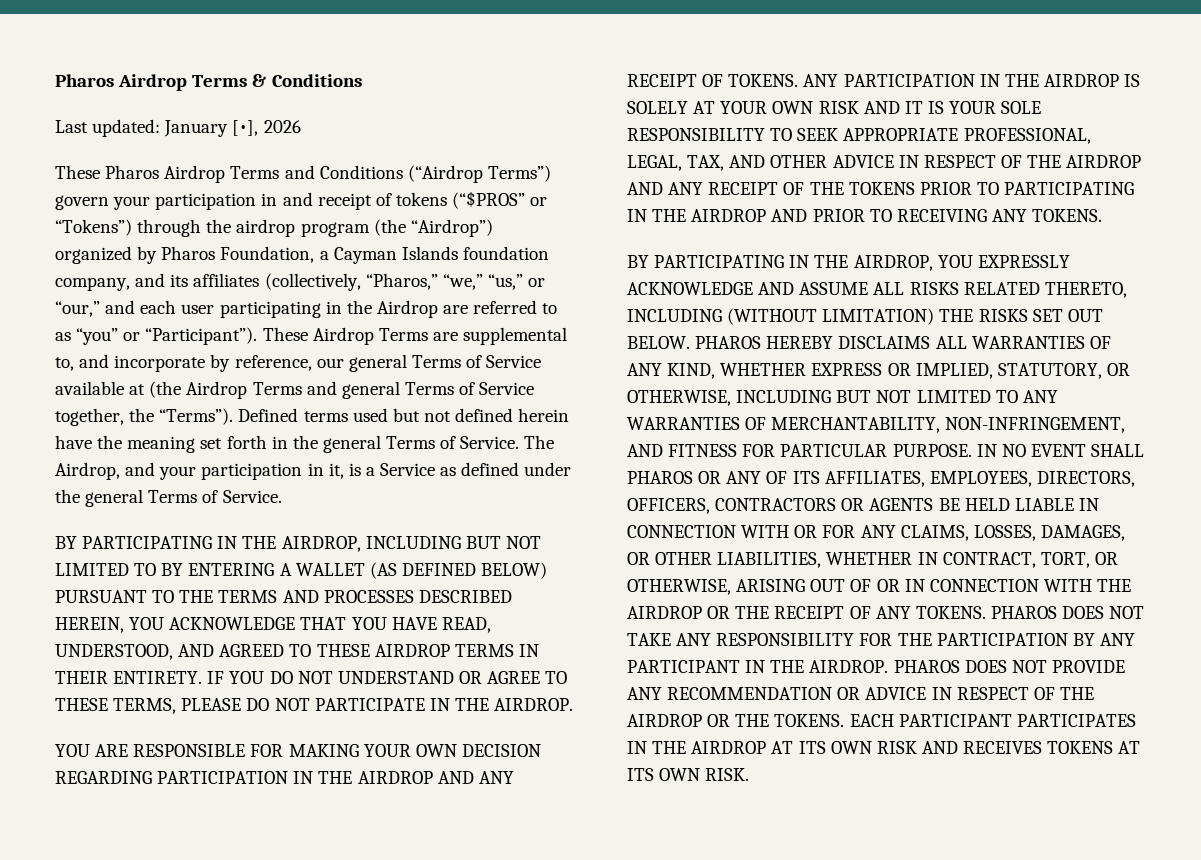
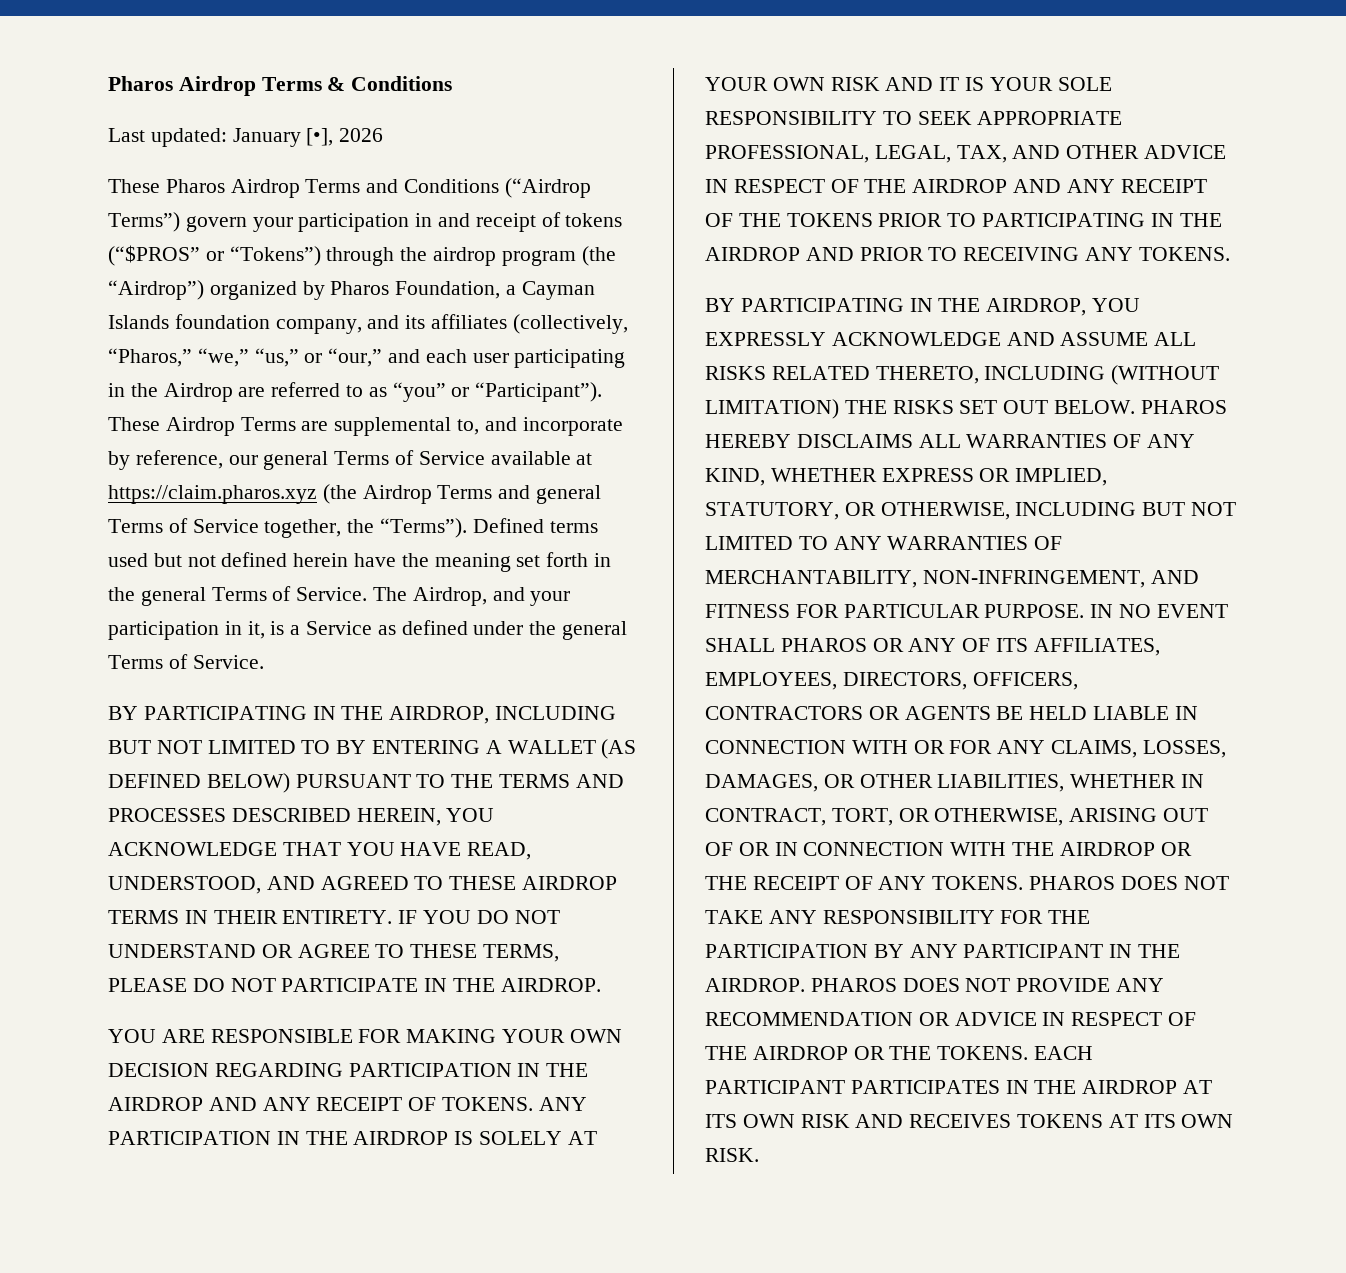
(146, 389) none -> [108,485,317,504] https://claim.pharos.xyz

